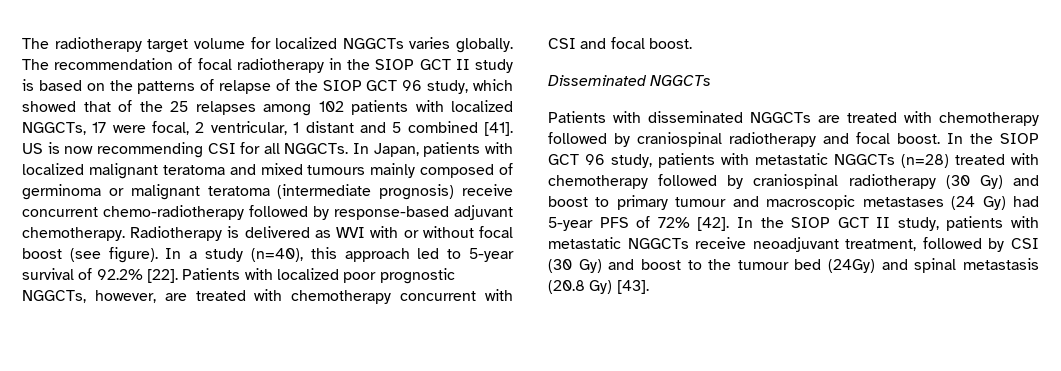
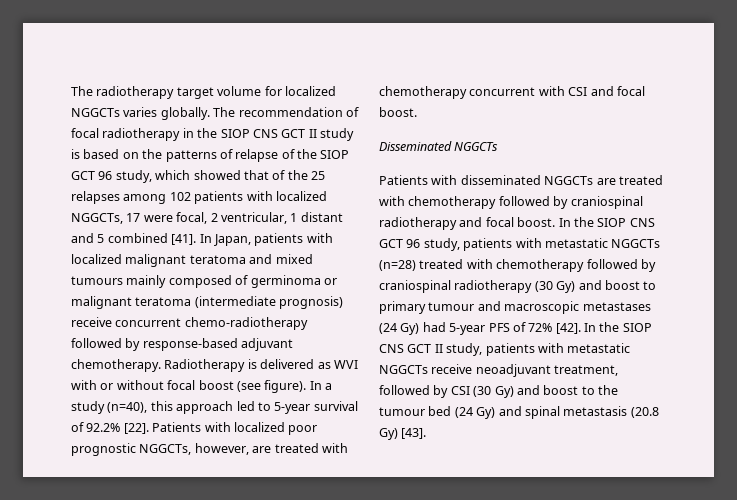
(415, 64) none -> [252,129,278,138] CNS
[22,142,349,158] US is now recommending CSI for all NGGCTs. -> (197, 239) none
(1039, 138) none -> [629,218,655,227] CNS
(831, 222) none -> [379,344,404,353] CNS
[828,259,876,273] (24Gy) -> [454,407,496,419] (24 Gy)

